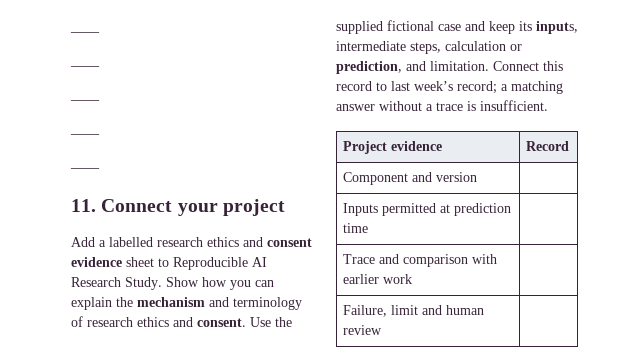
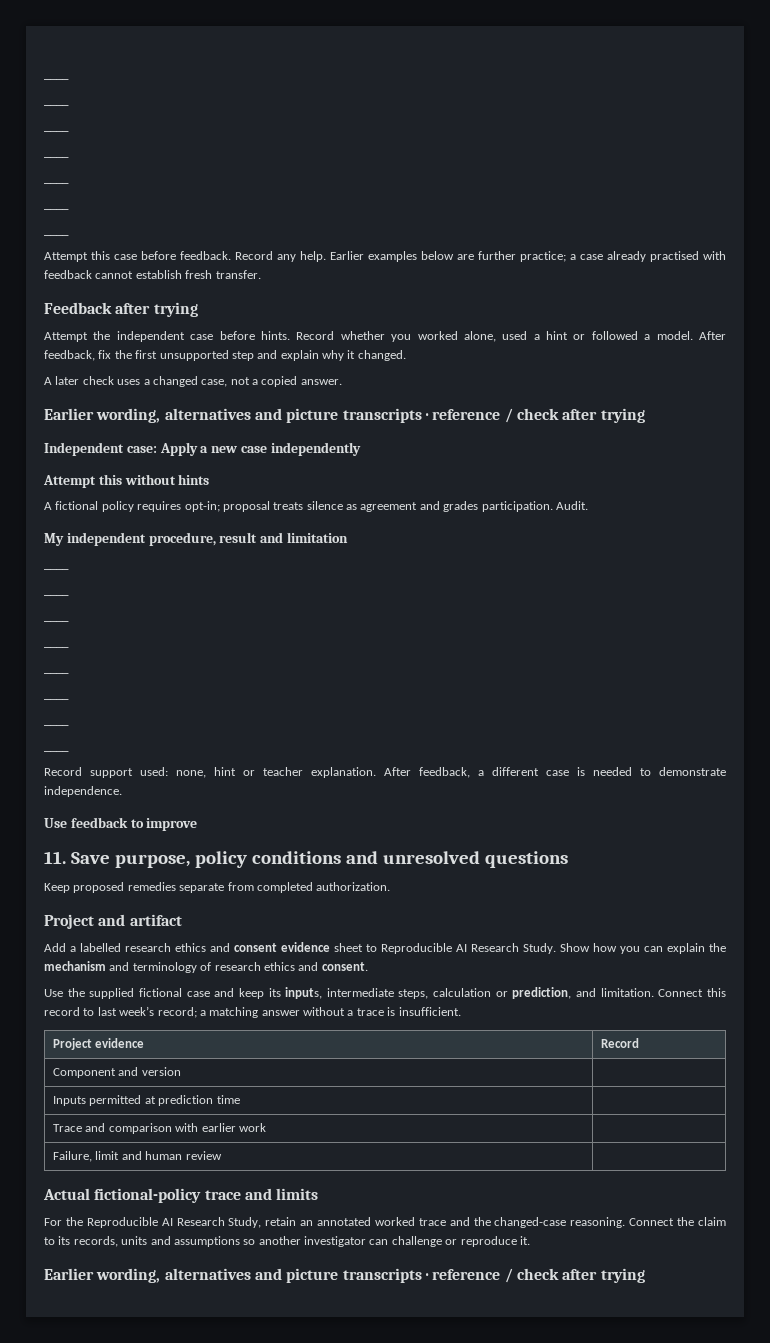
[70,31,100,33] [70,65,100,67] [70,99,100,101] [70,133,100,135] [70,167,100,169] [71,199,285,216] ____ // ____ // ____ // ____ // ____ // 11. Connect your project -> [44,78,69,80] [44,104,69,106] [44,130,69,132] [44,156,69,158] [44,182,69,184] [44,208,69,210] [44,234,69,236] [44,251,726,262] [44,270,261,279] [44,302,198,317] [44,331,727,342] [44,350,406,361] [44,376,342,387] [44,408,645,423] [44,442,361,456] [43,474,210,488] [44,501,588,512] [44,532,348,546] [44,568,69,570] [44,594,69,596] [44,620,69,622] [44,646,69,648] [44,672,69,674] [44,698,69,700] [44,724,69,726] [44,750,69,752] [44,767,726,778] [44,786,122,797] [44,817,198,831] [44,851,568,868] [44,882,391,893] [44,914,182,929] ____ // ____ // ____ // ____ // ____ // ____ // ____ // Attempt this case before feedback. Record any help. Earlier examples below are further practice; a case already practised with feedback cannot establish fresh transfer. // Feedback after trying // Attempt the independent case before hints. Record whether you worked alone, used a hint or followed a model. After feedback, fix the first unsupported step and explain why it changed. // A later check uses a changed case, not a copied answer. // Earlier wording, alternatives and picture transcripts · reference / check after trying // Independent case: Apply a new case independently // Attempt this without hints // A fictional policy requires opt-in; proposal treats silence as agreement and grades participation. Audit. // My independent procedure, result and limitation // ____ // ____ // ____ // ____ // ____ // ____ // ____ // ____ // Record support used: none, hint or teacher explanation. After feedback, a different case is needed to demonstrate independence. // Use feedback to improve // 11. Save purpose, policy conditions and unresolved questions // Keep proposed remedies separate from completed authorization. // Project and artifact
(246, 322) none -> (368, 966) //
(382, 330) none -> [43,1188,319,1203] [44,1217,726,1228] [44,1236,530,1247] [44,1268,645,1283] // Actual fictional-policy trace and limits // For the Reproducible AI Research Study, retain an annotated worked trace and the changed-case reasoning. Connect the claim to its records, units and assumptions so another investigator can challenge or reproduce it. // Earlier wording, alternatives and picture transcripts · reference / check after trying

